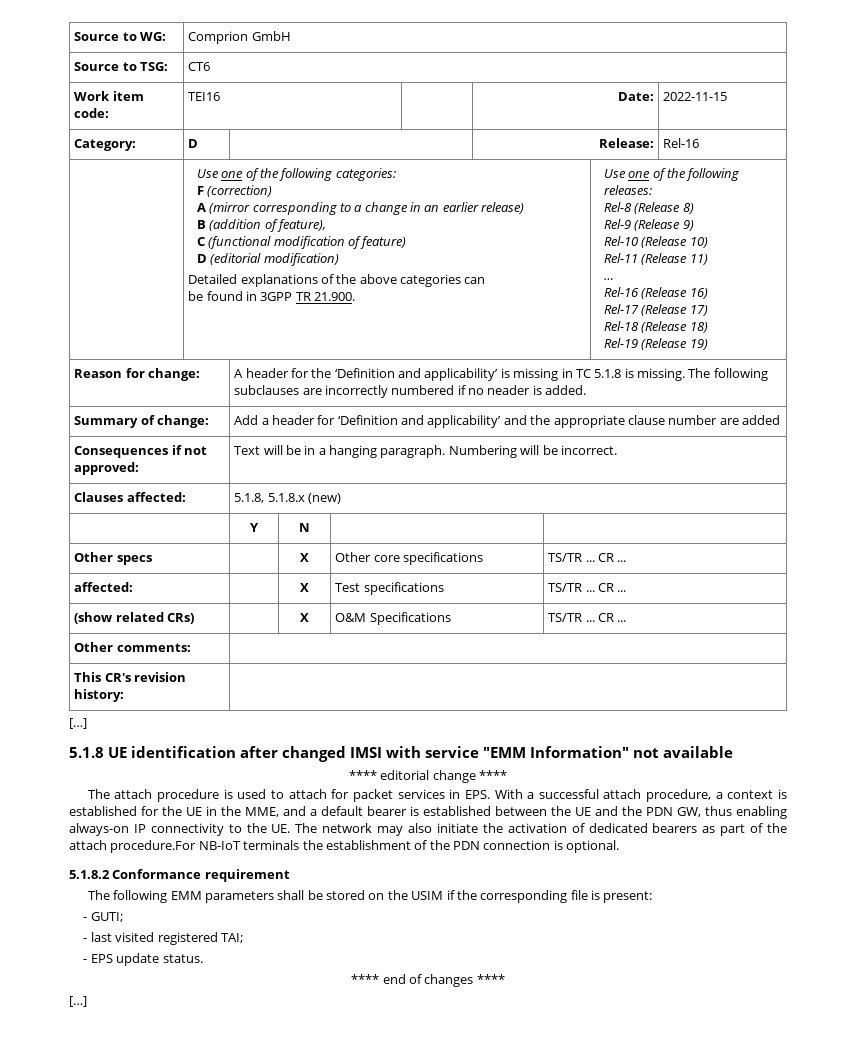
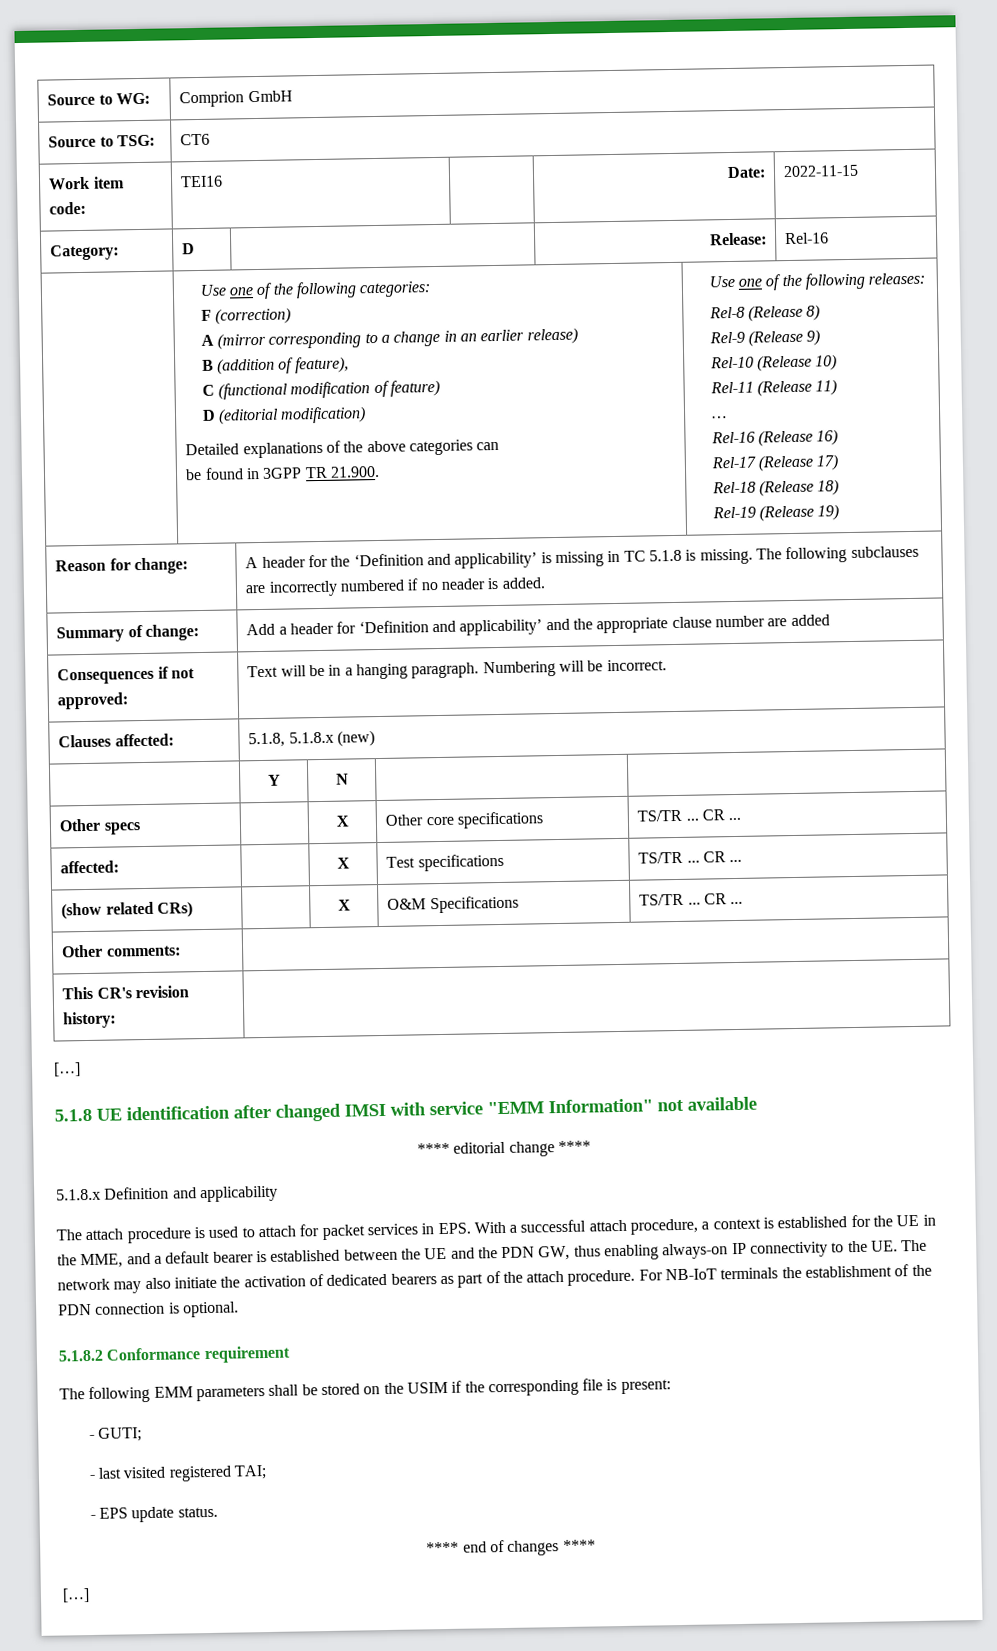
(508, 775) none -> [56,1185,278,1203] // 5.1.8.x Definition and applicability
[110,840,197,853] procedure.For -> [567,1269,663,1286] procedure. For

